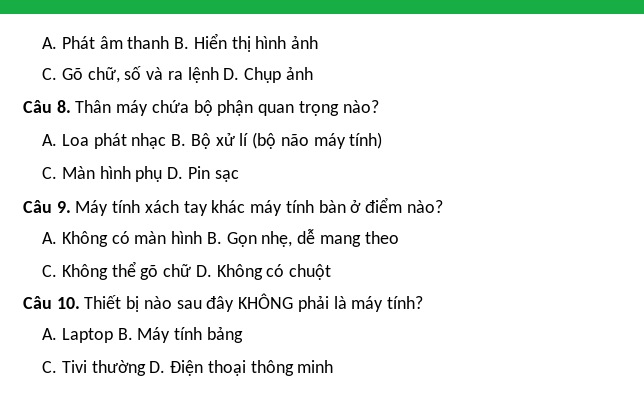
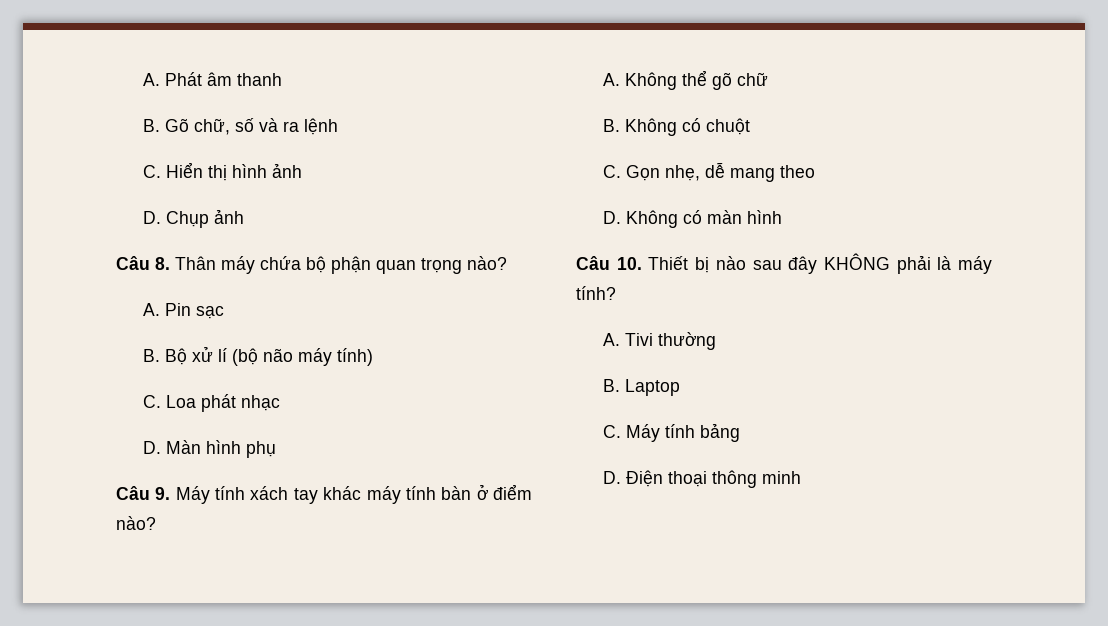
[174,33,319,52] [42,68,58,80] B. Hiển thị hình ảnh // C. -> [143,119,161,132] // B.
(219, 75) none -> [143,162,303,181] // C. Hiển thị hình ảnh //
[61,133,167,149] Loa phát nhạc -> [165,303,225,319] Pin sạc //
(58, 173) none -> [166,394,281,412] [143,441,162,454] Loa phát nhạc // D.
[167,166,239,182] D. Pin sạc -> (277, 449) none
[111,231,222,244] có màn hình B. -> [682,70,769,90] [603,118,751,136] [603,165,622,178] thể gõ chữ // B. Không có chuột // C.
[42,261,192,280] C. Không thể gõ chữ -> (816, 171) none
[289,264,332,280] chuột -> [707,210,783,224] màn hình
(58, 334) none -> [625,332,717,350] [603,379,621,392] Tivi thường // B.
[117,328,133,340] B. -> [603,425,622,438] // C.
[42,360,146,376] C. Tivi thường -> (741, 432) none

